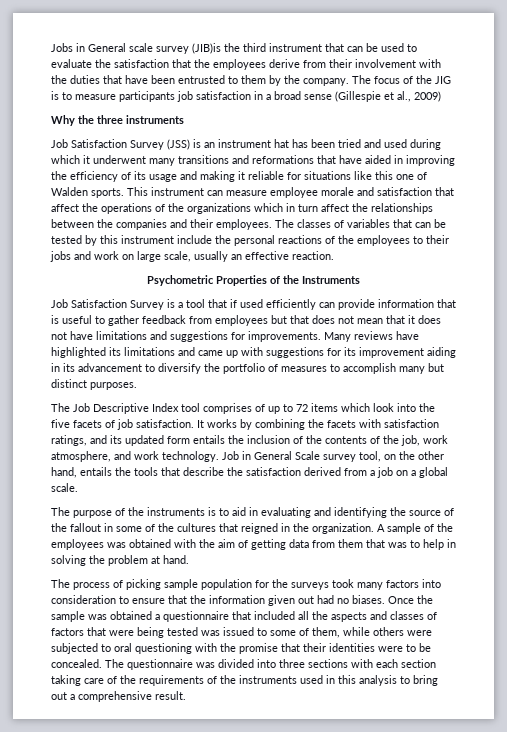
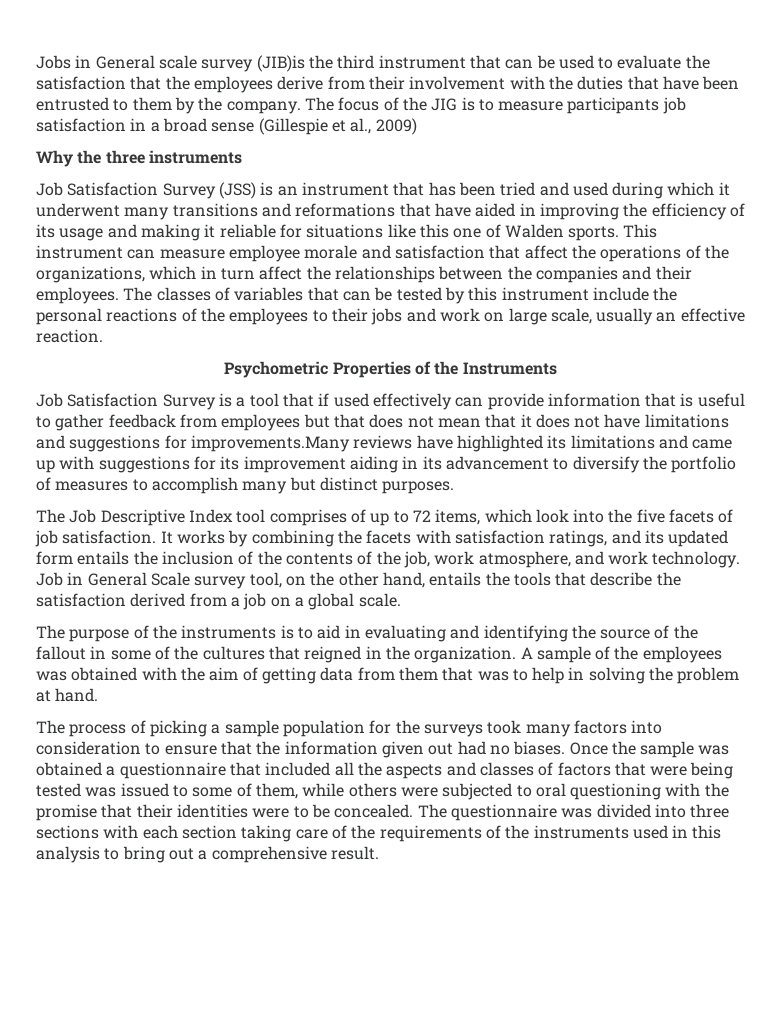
[274,139,289,148] hat -> [393,182,425,196] that
[187,203,251,214] organizations -> [36,266,145,283] organizations,
[266,299,316,310] efficiently -> [372,393,452,410] effectively
[248,331,351,342] improvements. Many -> [190,435,350,452] improvements.Many
[311,403,338,412] items -> [435,509,481,525] items,
(161, 584) none -> [211,724,221,734] a

